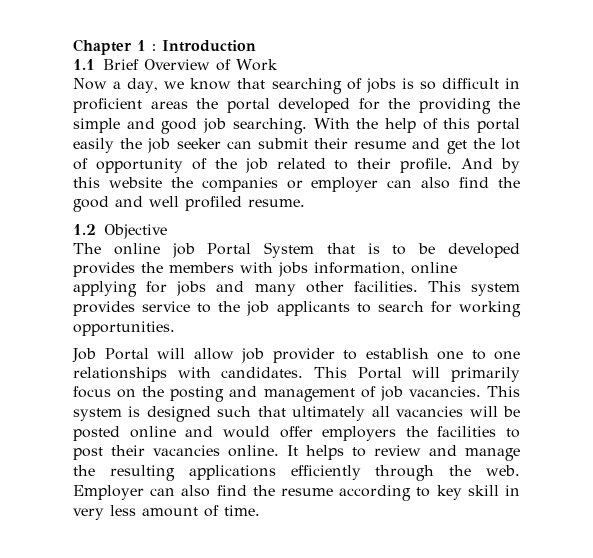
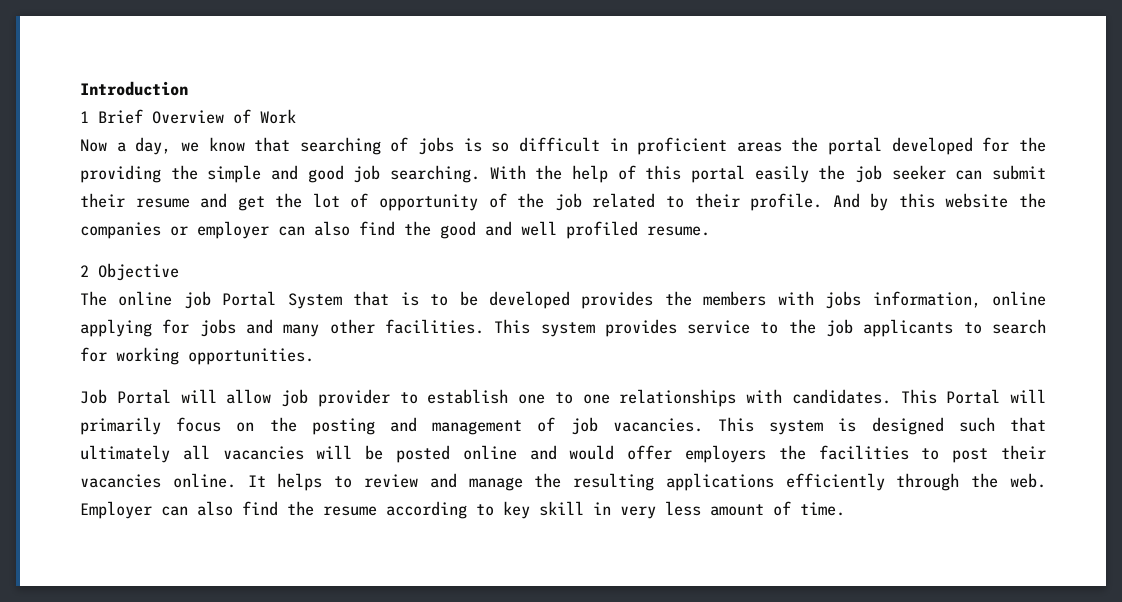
[73,39,156,55] Chapter 1 : -> (80, 88) none
[73,59,95,70] 1.1 -> [80,111,89,123] 1
[73,224,96,235] 1.2 -> [80,265,89,277] 2

